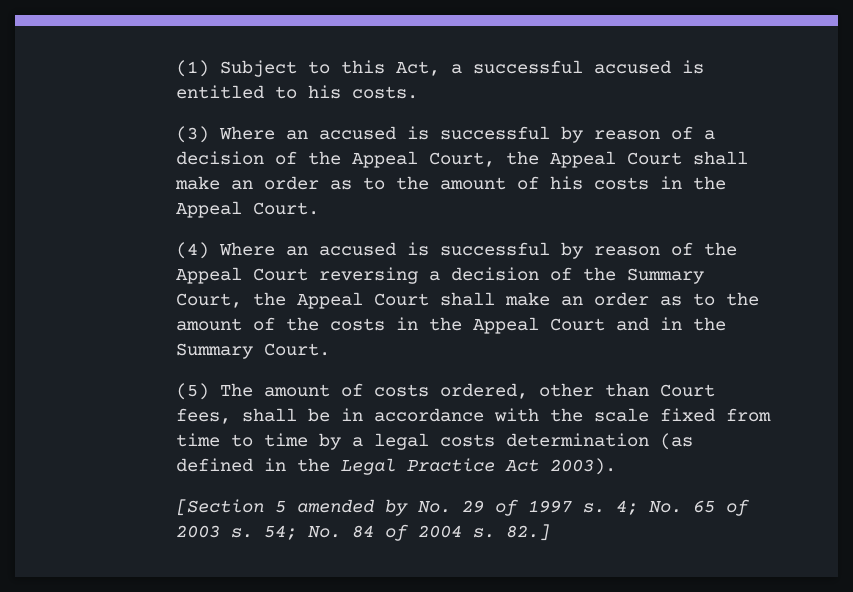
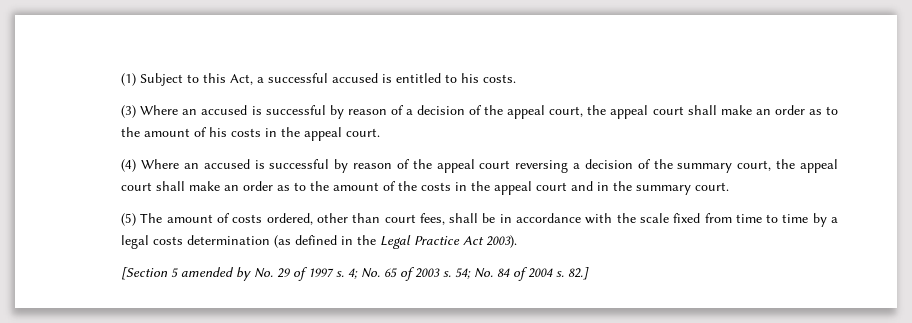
[352,151,683,168] Appeal Court, the Appeal Court -> [507,105,684,119] appeal court, the appeal court
[176,201,320,218] Appeal Court. -> [304,127,381,141] appeal court.
[176,267,309,284] Appeal Court -> [436,159,511,173] appeal court
[627,268,705,284] [176,292,430,309] Summary Court, the Appeal Court -> [677,159,838,173] [121,182,153,191] summary court, the appeal court
[473,317,606,334] Appeal Court -> [494,181,568,195] appeal court
[176,343,331,359] Summary Court. -> [636,182,730,195] summary court.
[660,384,716,397] Court -> [384,214,416,223] court

